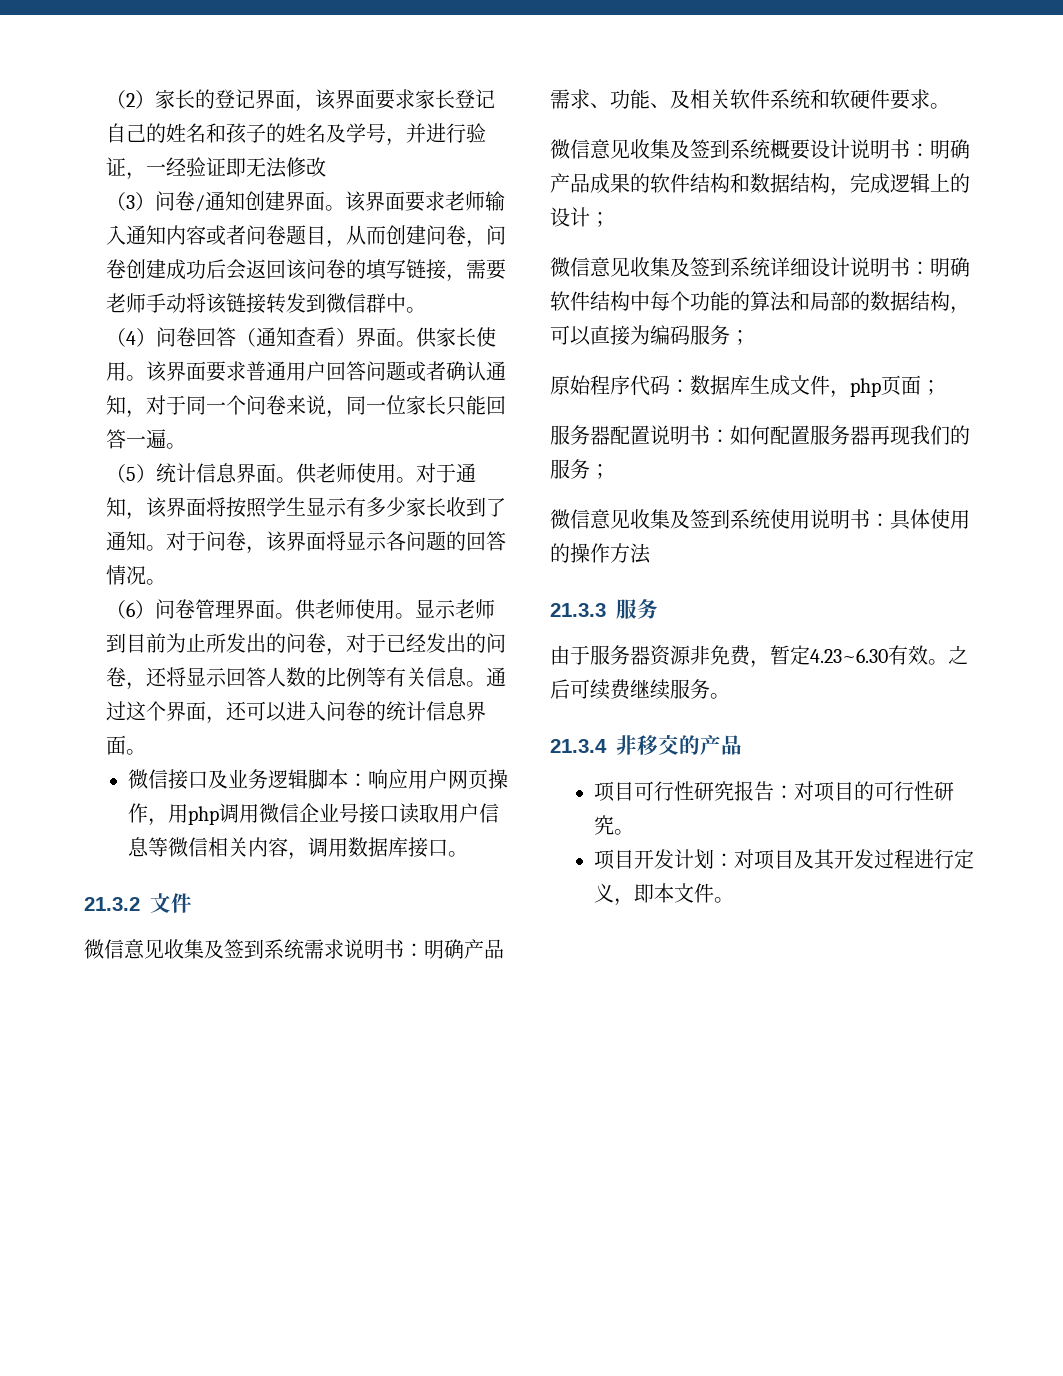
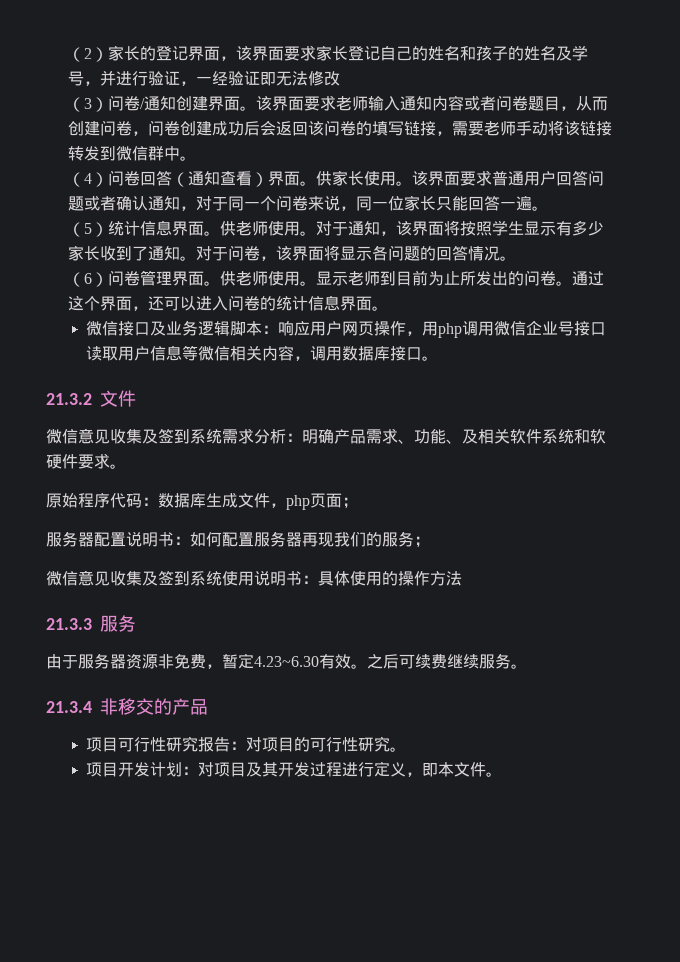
[326,633,507,656] [106,667,468,690] ，对于已经发出的问卷，还将显示回答人数的比例等有关信息 -> (557, 278) none
[344,939,404,959] 说明书 -> [254,429,286,444] 分析
[550,139,970,160] [550,173,970,196] [550,207,610,227] [550,257,970,277] [550,291,970,314] [550,325,750,346] // 微信意见收集及签到系统概要设计说明书：明确产品成果的软件结构和数据结构，完成逻辑上的设计； // 微信意见收集及签到系统详细设计说明书：明确软件结构中每个功能的算法和局部的数据结构，可以直接为编码服务； -> (126, 466) none

